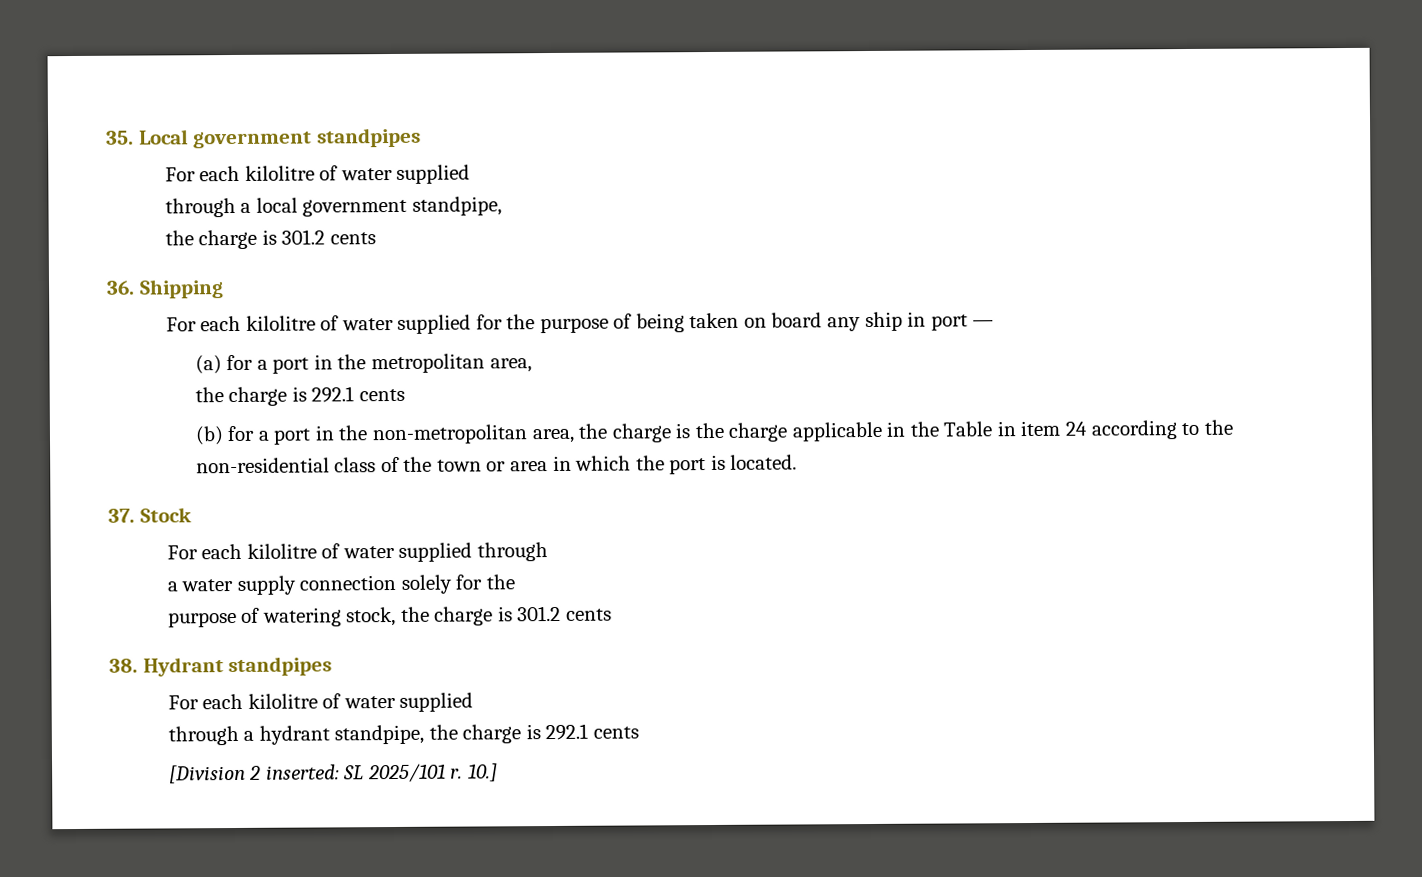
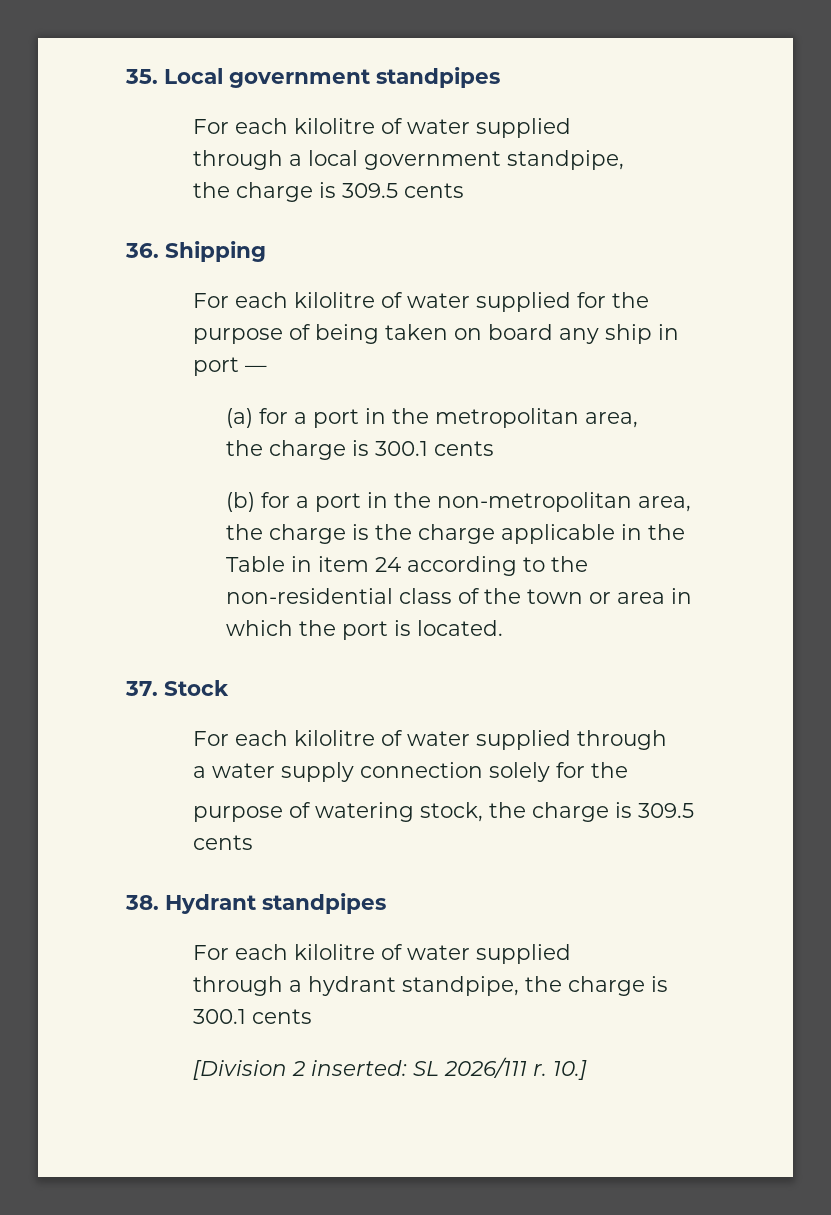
[281,229,326,245] 301.2 -> [341,183,398,198] 309.5
[311,386,355,403] 292.1 -> [374,441,428,456] 300.1
[517,605,562,622] 301.2 -> [637,803,694,818] 309.5
[545,723,589,741] 292.1 -> [192,1009,246,1024] 300.1
[367,763,446,783] 2025/101 -> [443,1057,527,1078] 2026/111

